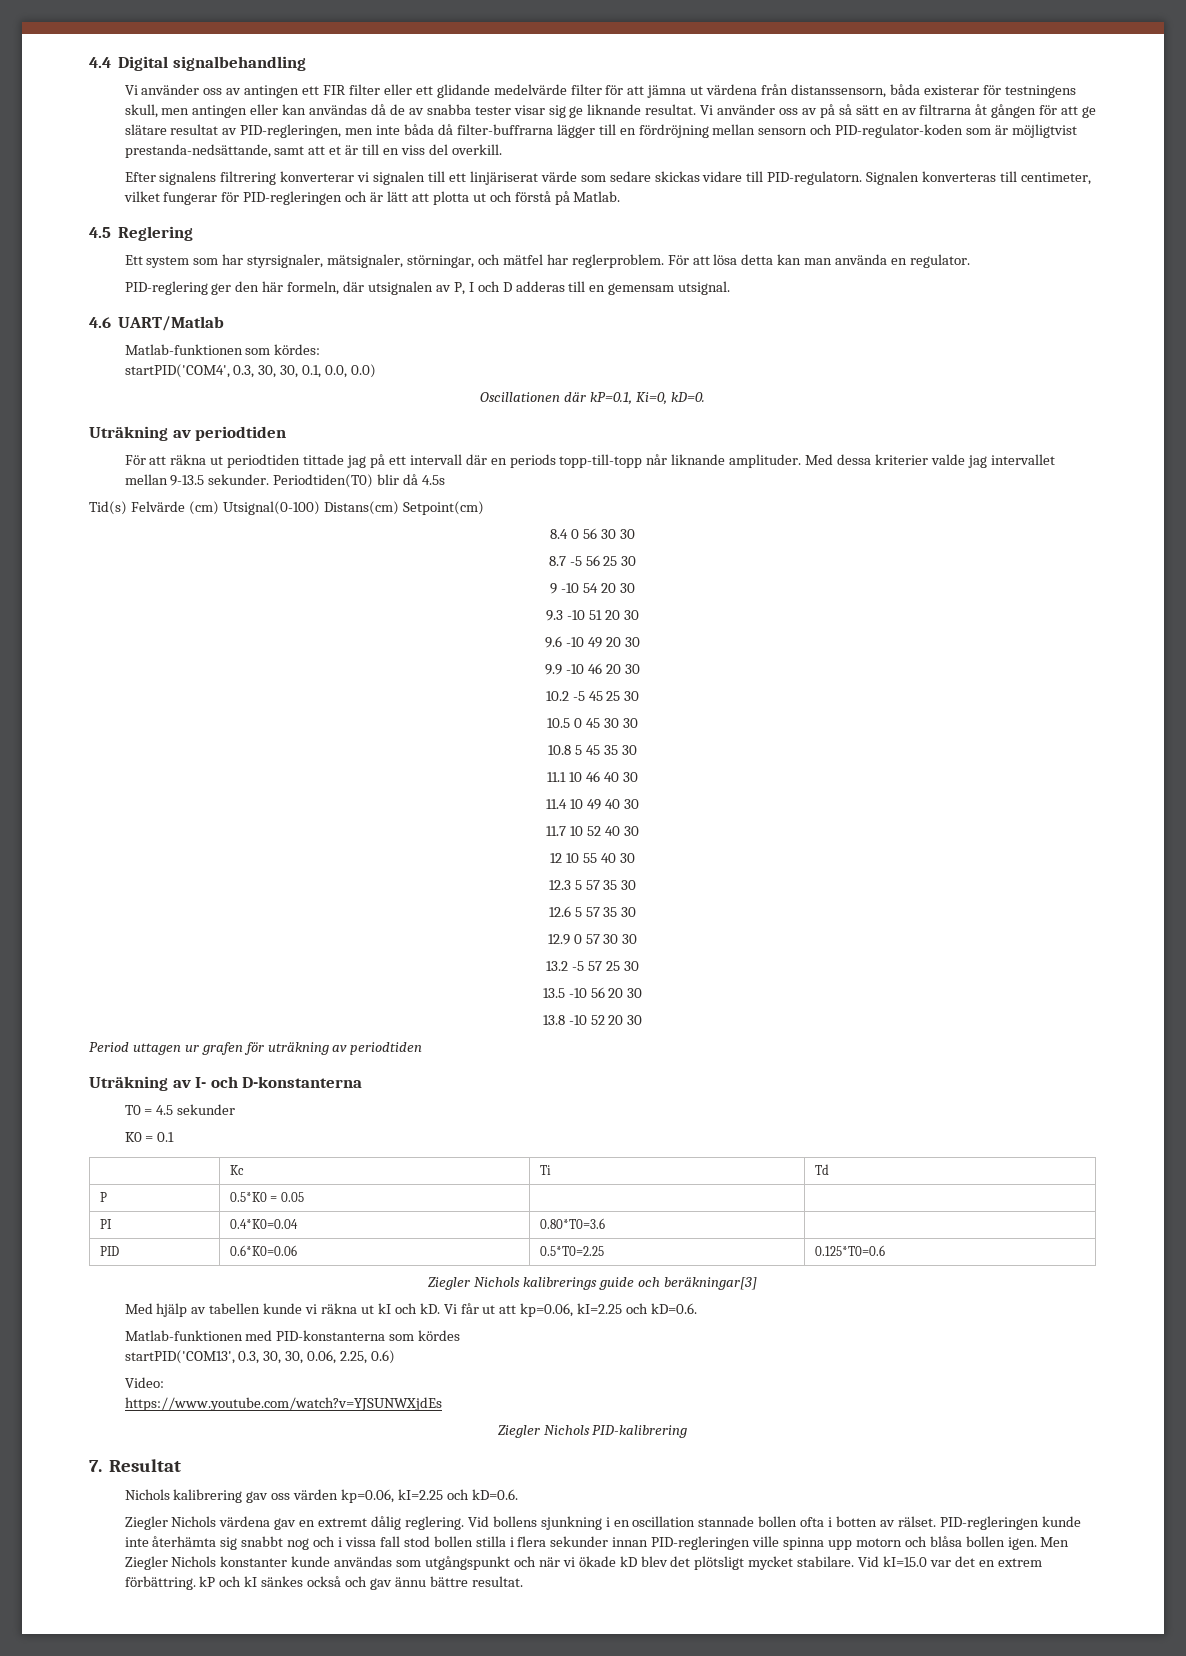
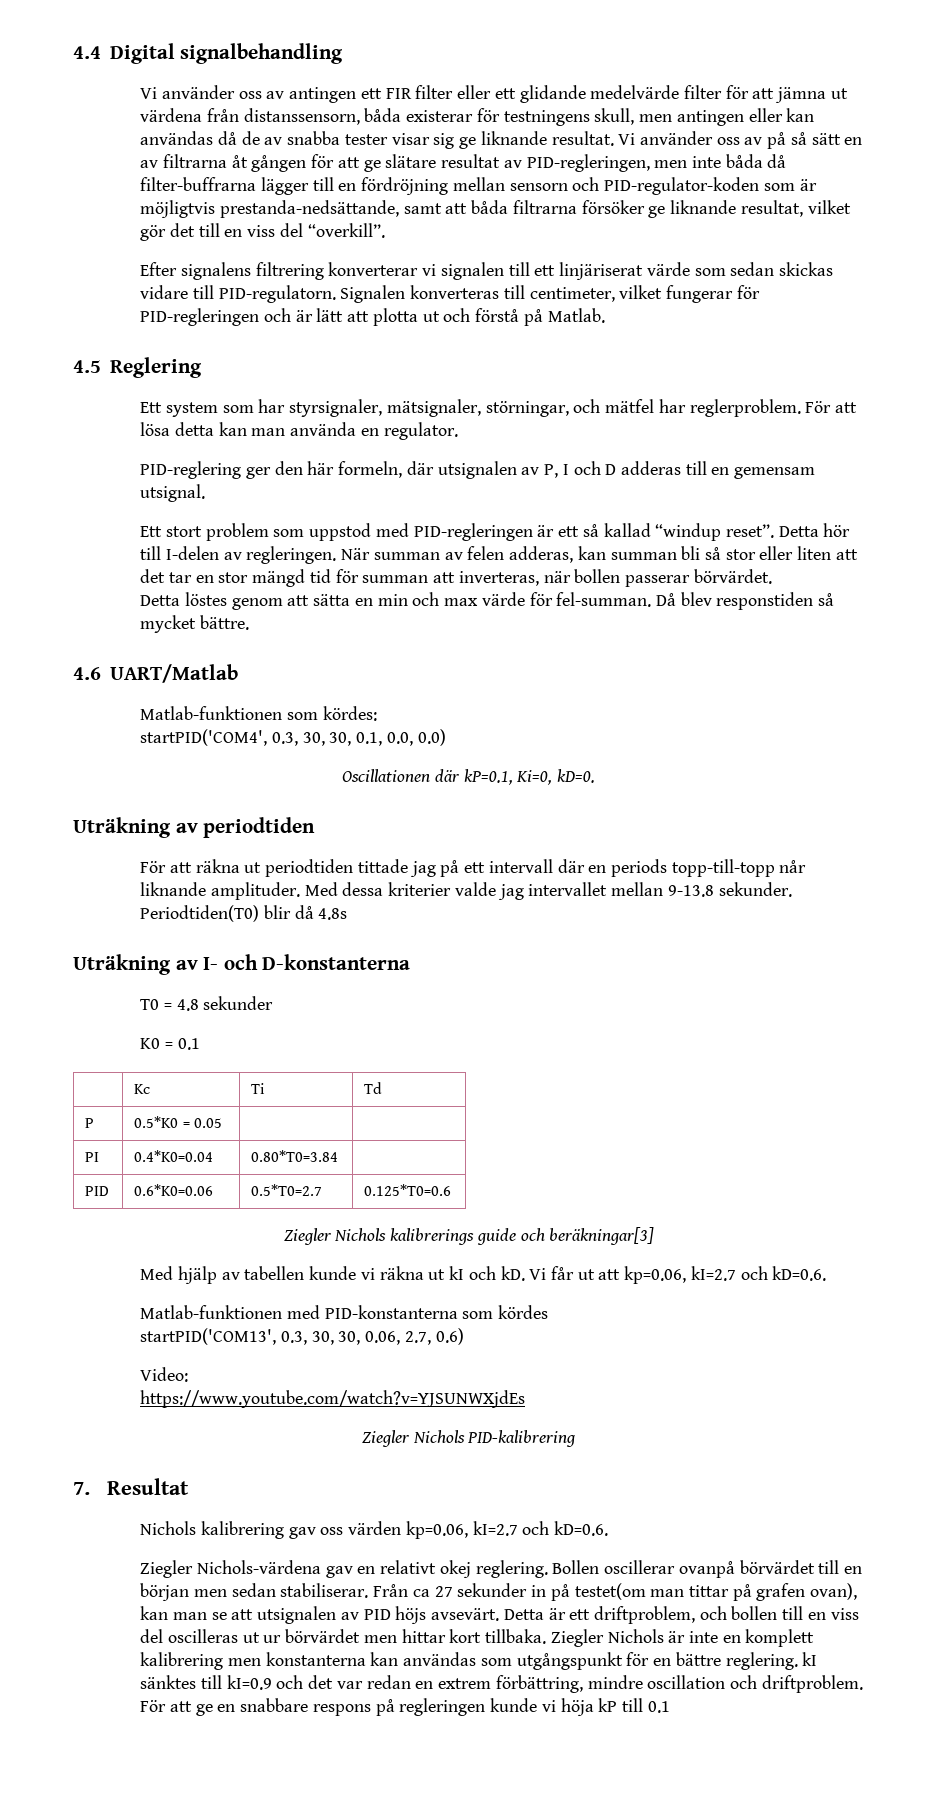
[1011,124,1077,138] möjligtvist -> [140,200,216,218] möjligtvis
[329,144,502,155] et är till en viss del overkill. -> [471,200,851,218] [140,223,385,241] båda filtrarna försöker ge liknande resultat, vilket gör det till en viss del “overkill”.
[609,171,651,182] sedare -> [730,262,775,276] sedan
(731, 288) none -> [140,523,851,541] [140,546,858,564] [140,569,772,587] [140,592,835,610] [140,615,250,633] // Ett stort problem som uppstod med PID-regleringen är ett så kallad “windup reset”. Detta hör till I-delen av regleringen. När summan av felen adderas, kan summan bli så stor eller liten att det tar en stor mängd tid för summan att inverteras, när bollen passerar börvärdet. // Detta löstes genom att sätta en min och max värde för fel-summan. Då blev responstiden så mycket bättre.
[170,475,205,486] 9-13.5 -> [667,885,714,897] 9-13.8
[422,475,446,485] [89,501,484,515] [550,528,635,539] [548,555,637,566] [550,583,635,594] [546,610,639,621] [545,636,640,648] [545,663,640,675] [545,691,640,701] [547,718,638,728] [548,745,637,755] [547,771,638,782] [546,799,639,810] [546,826,639,836] [550,853,635,863] [548,880,637,890] [548,906,637,917] [547,934,638,945] [546,961,639,971] [542,987,643,998] [542,1015,643,1025] [89,1042,423,1055] 4.5s // Tid(s) Felvärde (cm) Utsignal(0-100) Distans(cm) Setpoint(cm) // 8.4 0 56 30 30 // 8.7 -5 56 25 30 // 9 -10 54 20 30 // 9.3 -10 51 20 30 // 9.6 -10 49 20 30 // 9.9 -10 46 20 30 // 10.2 -5 45 25 30 // 10.5 0 45 30 30 // 10.8 5 45 35 30 // 11.1 10 46 40 30 // 11.4 10 49 40 30 // 11.7 10 52 40 30 // 12 10 55 40 30 // 12.3 5 57 35 30 // 12.6 5 57 35 30 // 12.9 0 57 30 30 // 13.2 -5 57 25 30 // 13.5 -10 56 20 30 // 13.8 -10 52 20 30 // Period uttagen ur grafen för uträkning av periodtiden -> [318,908,348,920] 4.8s
[156,1105,174,1115] 4.5 -> [176,999,199,1011] 4.8
[539,1218,605,1229] 0.80*T0=3.6 -> [251,1150,339,1162] 0.80*T0=3.84
[539,1246,604,1256] 0.5*T0=2.25 -> [251,1184,323,1196] 0.5*T0=2.7
[577,1303,623,1314] kI=2.25 -> [690,1266,736,1281] kI=2.7
[340,1351,368,1364] 2.25, -> [404,1331,431,1345] 2.7,
[398,1489,444,1500] kI=2.25 -> [472,1521,518,1536] kI=2.7
[171,1516,1081,1530] [124,1536,1070,1550] [124,1556,1042,1570] [124,1576,523,1590] Nichols värdena gav en extremt dålig reglering. Vid bollens sjunkning i en oscillation stannade bollen ofta i botten av rälset. PID-regleringen kunde inte återhämta sig snabbt nog och i vissa fall stod bollen stilla i flera sekunder innan PID-regleringen ville spinna upp motorn och blåsa bollen igen. Men Ziegler Nichols konstanter kunde användas som utgångspunkt och när vi ökade kD blev det plötsligt mycket stabilare. Vid kI=15.0 var det en extrem förbättring. kP och kI sänkes också och gav ännu bättre resultat. -> [197,1560,863,1578] [140,1583,858,1601] [140,1606,859,1624] [140,1629,815,1647] [140,1652,818,1670] [140,1675,863,1693] [140,1698,670,1716] Nichols-värdena gav en relativt okej reglering. Bollen oscillerar ovanpå börvärdet till en början men sedan stabiliserar. Från ca 27 sekunder in på testet(om man tittar på grafen ovan), kan man se att utsignalen av PID höjs avsevärt. Detta är ett driftproblem, och bollen till en viss del oscilleras ut ur börvärdet men hittar kort tillbaka. Ziegler Nichols är inte en komplett kalibrering men konstanterna kan användas som utgångspunkt för en bättre reglering. kI sänktes till kI=0.9 och det var redan en extrem förbättring, mindre oscillation och driftproblem. För att ge en snabbare respons på regleringen kunde vi höja kP till 0.1

